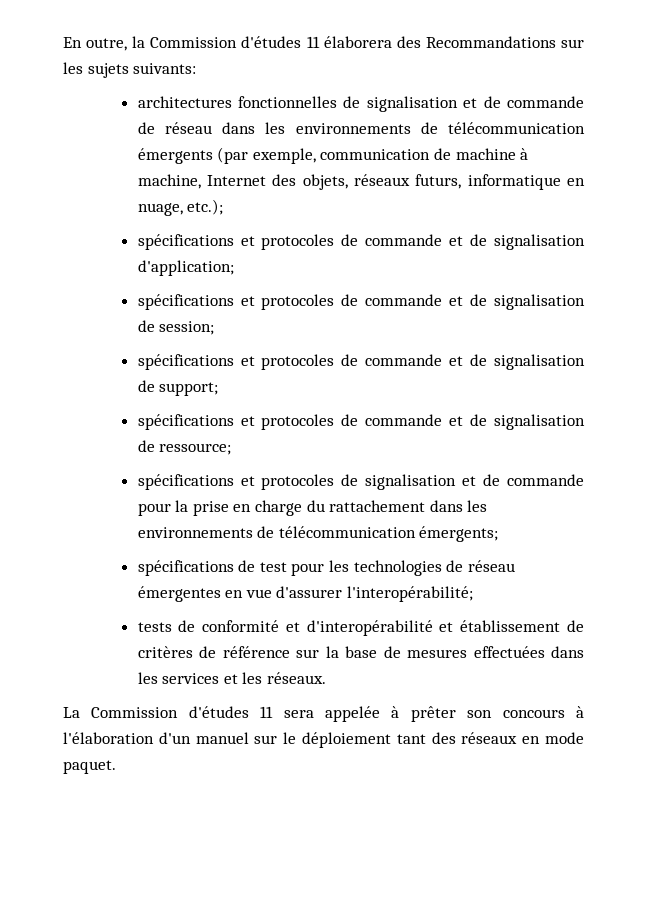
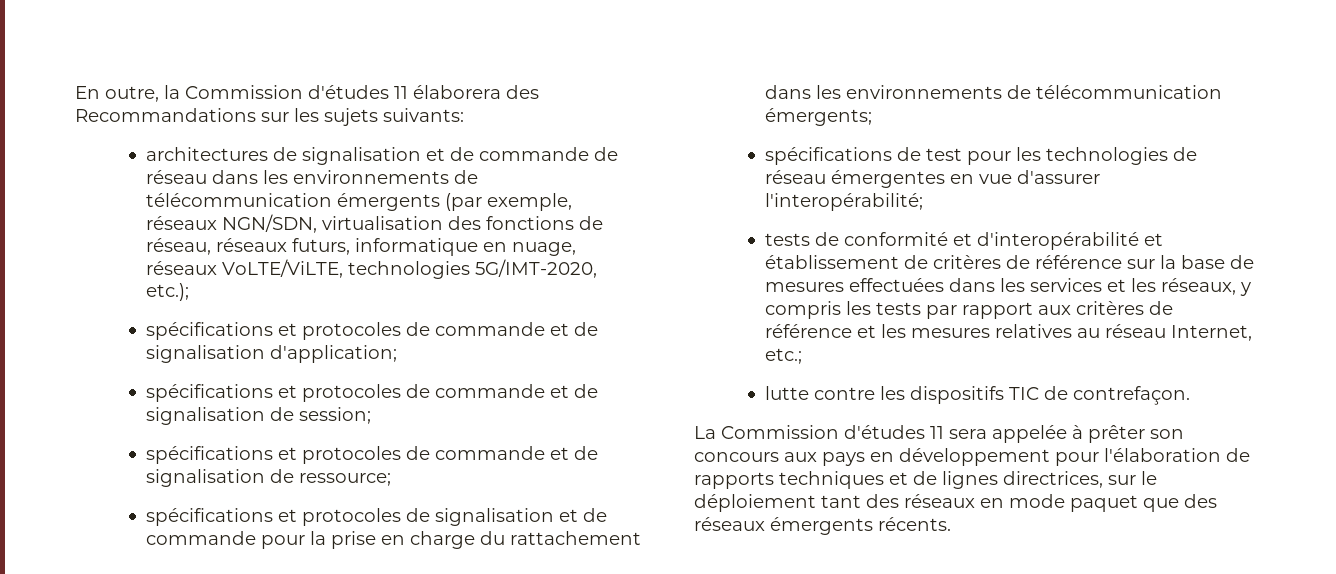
[238,96,338,108] fonctionnelles -> (268, 154) none
[320,148,529,160] [137,174,348,190] communication de machine à machine, Internet des objets, -> [145,214,603,233] [145,238,211,255] réseaux NGN/SDN, virtualisation des fonctions de réseau,
(183, 209) none -> [145,259,597,279] réseaux VoLTE/ViLTE, technologies 5G/IMT-2020,
[137,354,585,370] [137,380,219,396] // spécifications et protocoles de commande et de signalisation de support; -> (371, 415) none
[266,672,326,684] réseaux. -> [1160,278,1251,296] [764,301,1173,319] [764,324,1252,341] [764,348,802,364] [764,386,1190,405] réseaux, y compris les tests par rapport aux critères de référence et les mesures relatives au réseau Internet, etc.; // lutte contre les dispositifs TIC de contrefaçon.
[575,706,584,718] [63,732,249,744] à l'élaboration d'un manuel -> [784,448,1250,466] [694,471,1103,489] aux pays en développement pour l'élaboration de rapports techniques et de lignes directrices,
[63,760,116,774] paquet. -> [1070,494,1217,512] [694,517,951,535] paquet que des réseaux émergents récents.

